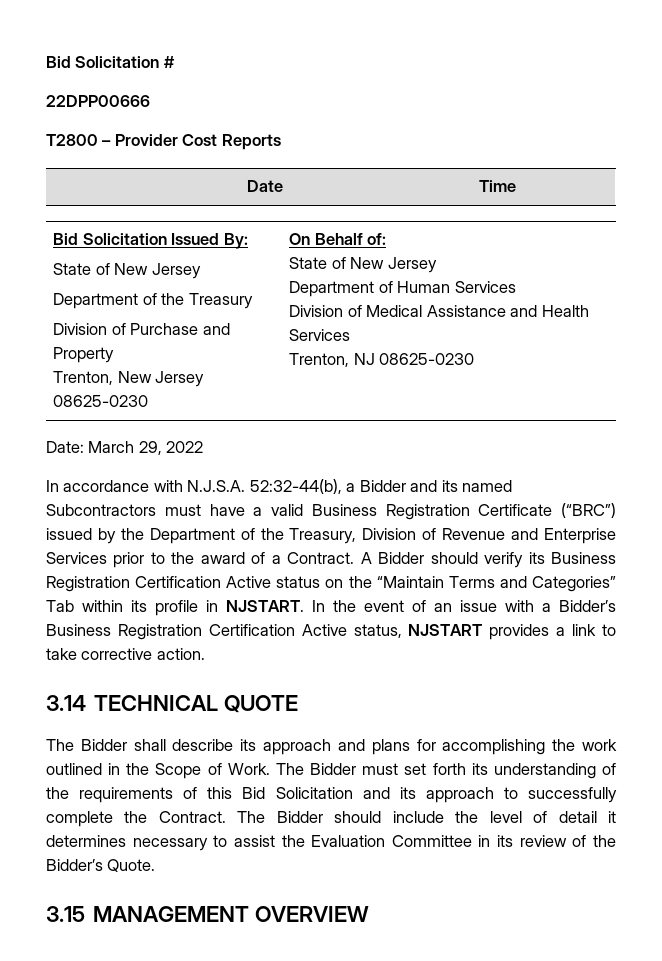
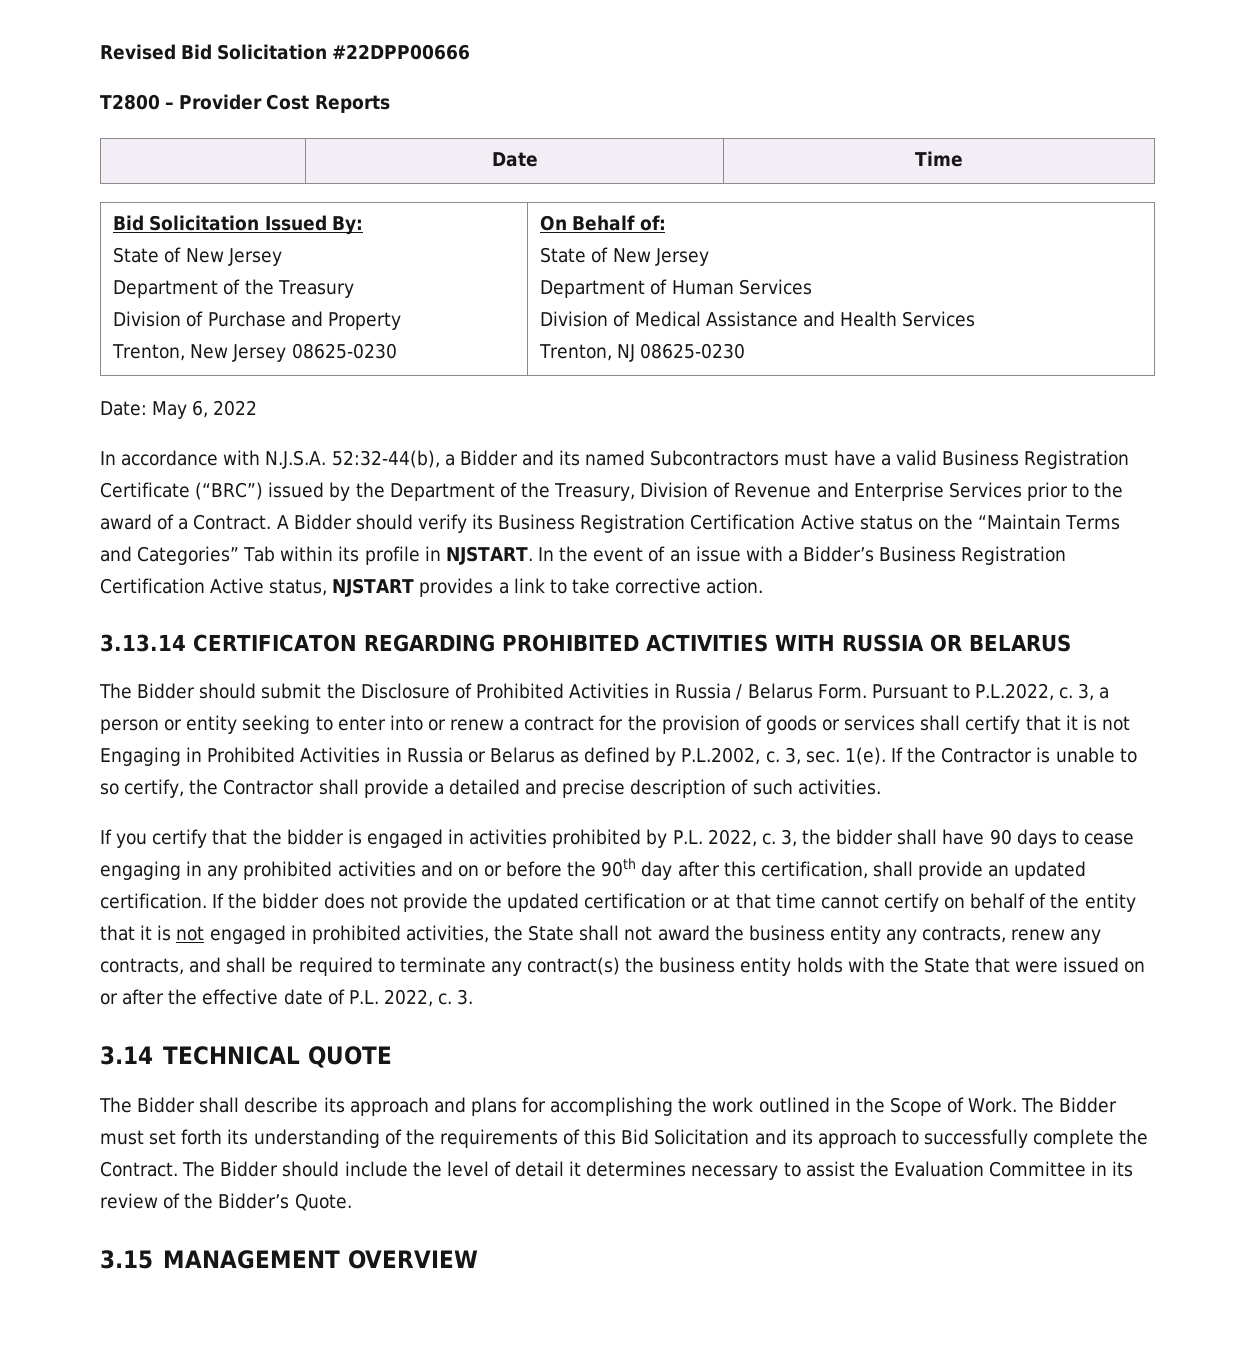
[46,56,175,68] [46,95,150,107] Bid Solicitation # // 22DPP00666 -> [100,44,471,60] Revised Bid Solicitation #22DPP00666
[88,441,162,455] March 29, -> [152,400,209,419] May 6,
(205, 654) none -> [100,634,1071,652] [99,683,1110,701] [100,715,1130,734] [100,747,1137,766] [100,779,881,798] [100,829,1134,848] [100,858,1087,880] [100,893,1136,912] [100,925,1102,944] [100,957,1146,976] [100,989,474,1007] // 3.13.14 CERTIFICATON REGARDING PROHIBITED ACTIVITIES WITH RUSSIA OR BELARUS // The Bidder should submit the Disclosure of Prohibited Activities in Russia / Belarus Form. Pursuant to P.L.2022, c. 3, a person or entity seeking to enter into or renew a contract for the provision of goods or services shall certify that it is not Engaging in Prohibited Activities in Russia or Belarus as defined by P.L.2002, c. 3, sec. 1(e). If the Contractor is unable to so certify, the Contractor shall provide a detailed and precise description of such activities. // If you certify that the bidder is engaged in activities prohibited by P.L. 2022, c. 3, the bidder shall have 90 days to cease engaging in any prohibited activities and on or before the 90th day after this certification, shall provide an updated certification. If the bidder does not provide the updated certification or at that time cannot certify on behalf of the entity that it is not engaged in prohibited activities, the State shall not award the business entity any contracts, renew any contracts, and shall be required to terminate any contract(s) the business entity holds with the State that were issued on or after the effective date of P.L. 2022, c. 3.

